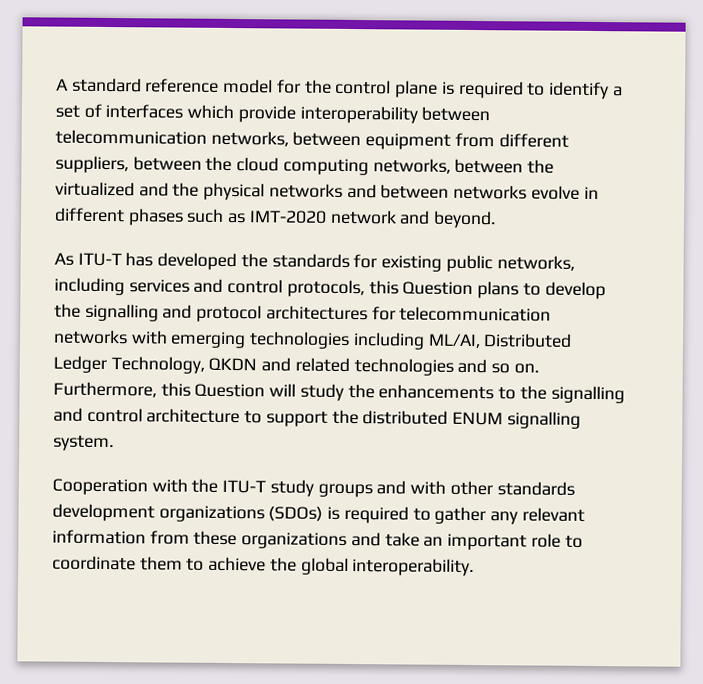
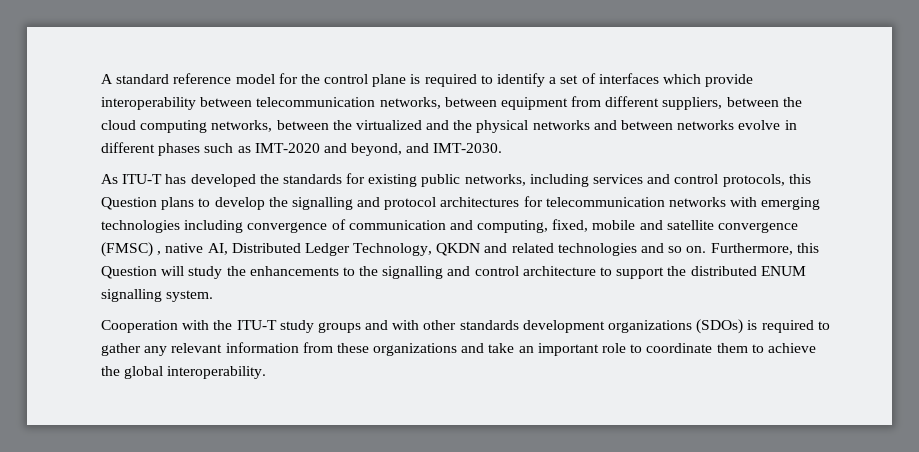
[329,209,497,229] network and beyond. -> [323,143,503,156] and beyond, and IMT-2030.
[427,333,481,349] ML/AI, -> [247,219,799,233] [101,242,228,257] convergence of communication and computing, fixed, mobile and satellite convergence (FMSC) , native AI,

